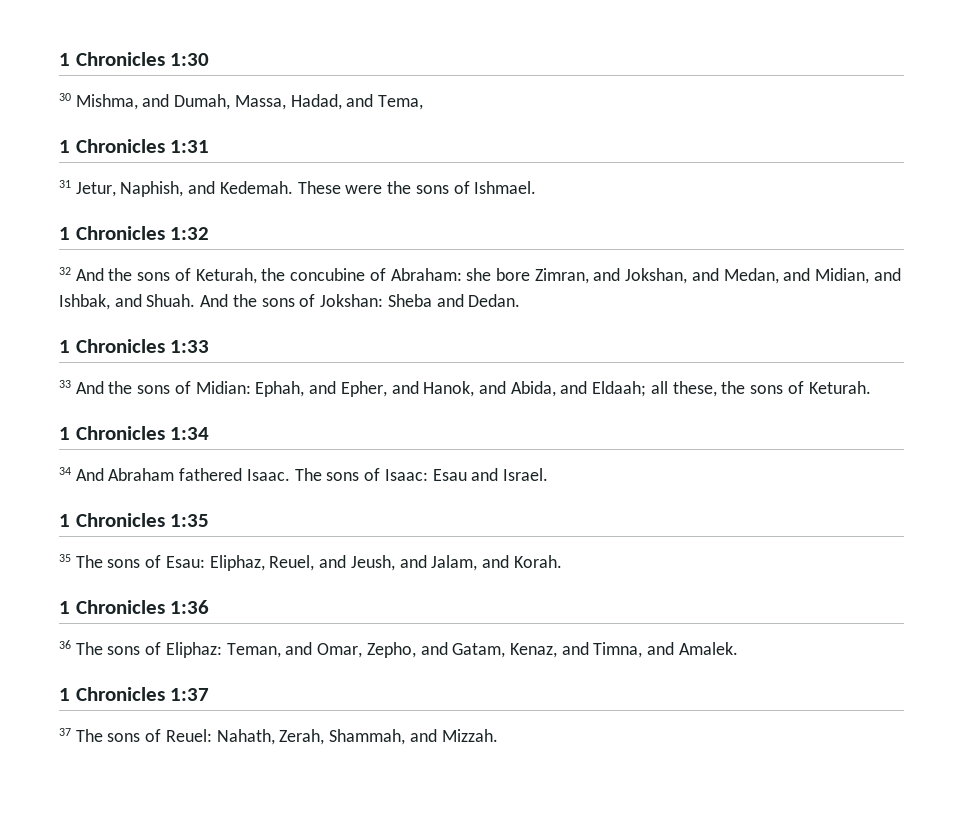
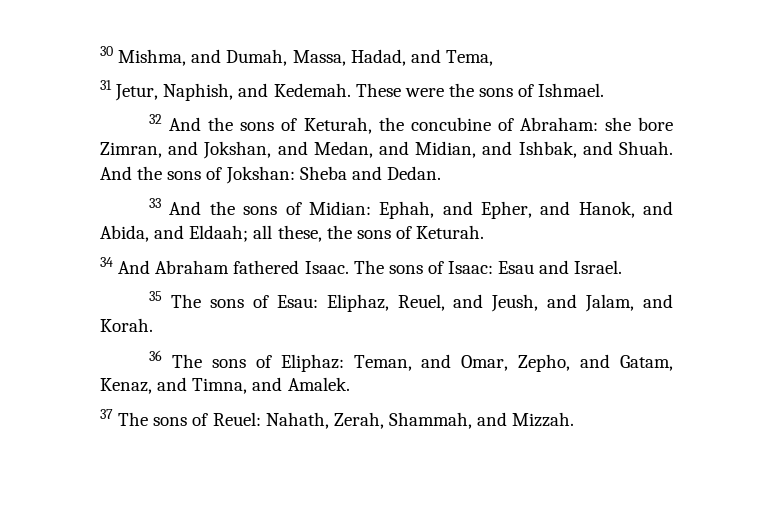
[59,52,210,66] 1 Chronicles 1:30 // -> (100, 51) none
[59,139,210,153] // 1 Chronicles 1:31 -> (493, 58) none
[59,226,210,240] // 1 Chronicles 1:32 -> (605, 90) none
[59,339,210,353] // 1 Chronicles 1:33 -> (441, 173) none
[59,426,210,440] // 1 Chronicles 1:34 -> (485, 232) none
[59,513,210,527] // 1 Chronicles 1:35 -> (623, 267) none
[59,600,210,614] // 1 Chronicles 1:36 -> (153, 325) none
[59,687,210,701] // 1 Chronicles 1:37 -> (350, 384) none

